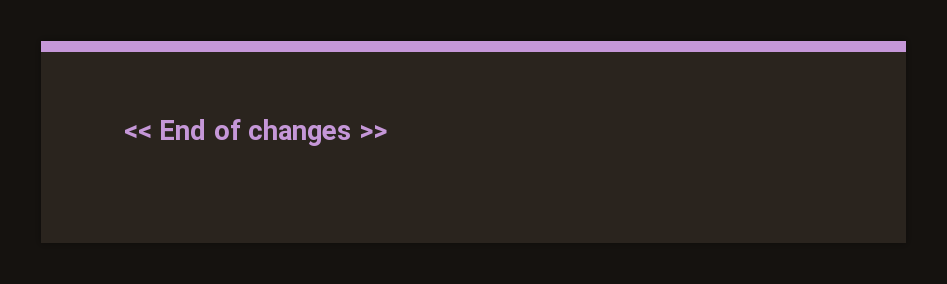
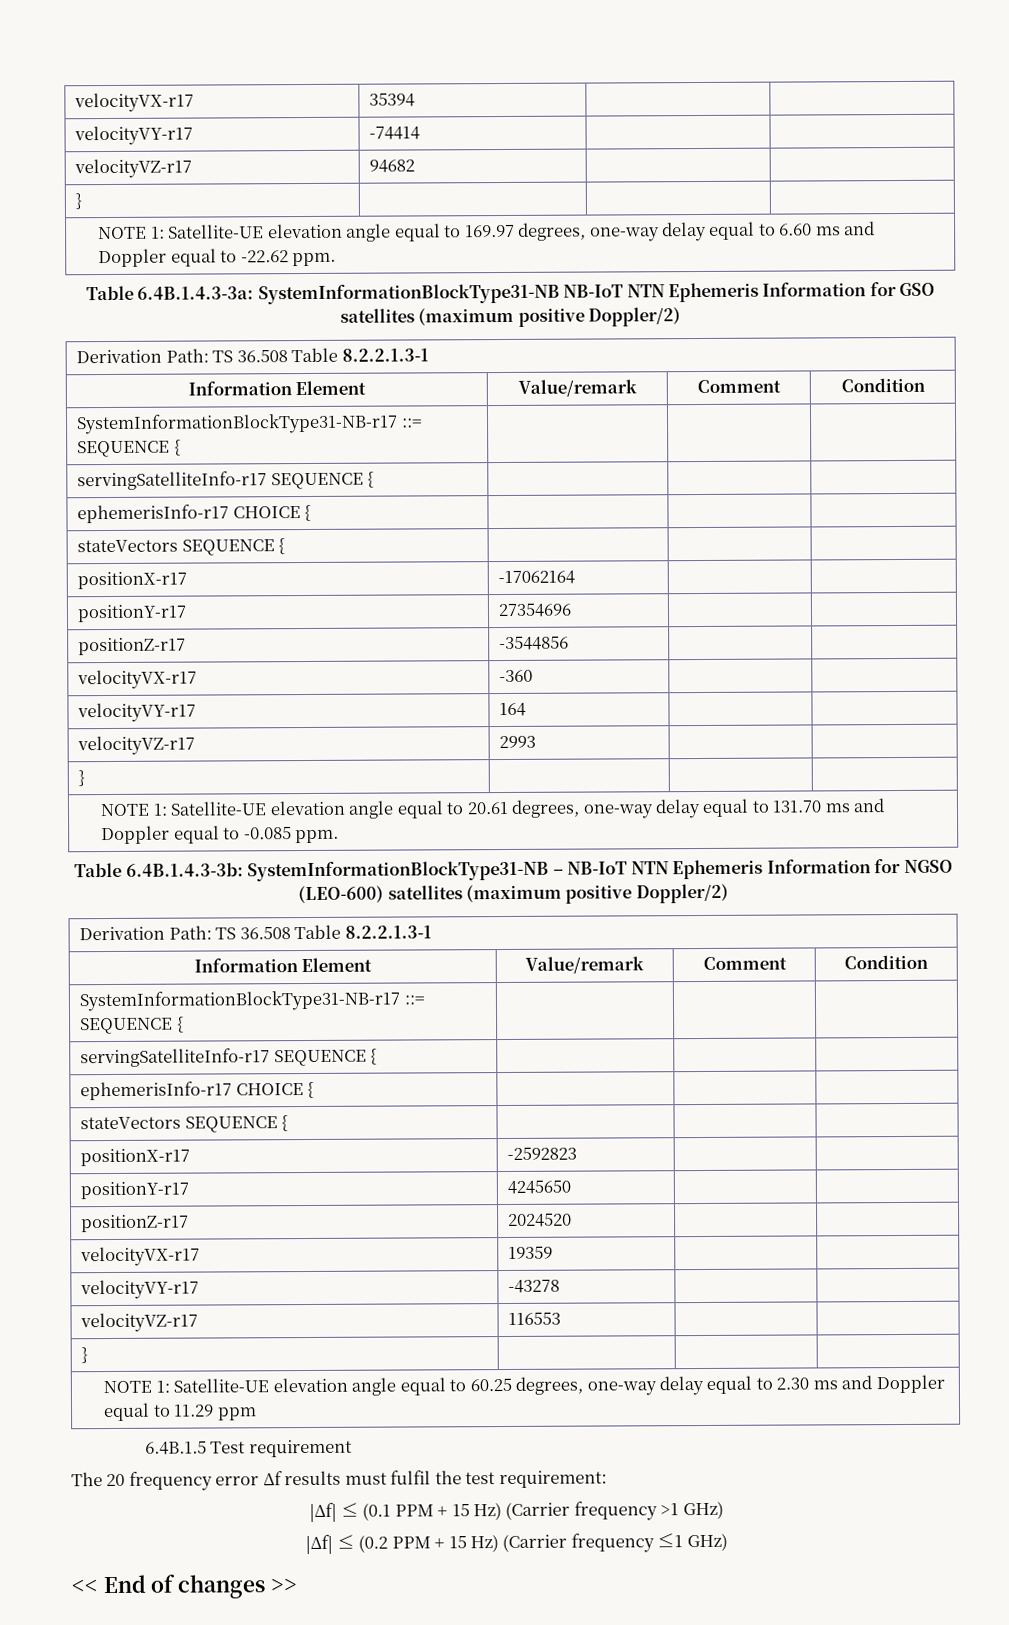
(124, 132) none -> [74,92,195,113] [369,92,416,107] [74,125,194,146] [369,126,421,140] [74,158,193,179] [369,159,416,173] [75,193,83,210] [98,221,876,242] [98,248,337,268] [85,282,936,305] [339,307,682,327] [76,347,429,364] [187,380,367,396] [517,379,637,397] [697,379,781,394] [840,377,925,393] [76,413,423,435] [77,439,181,458] [77,471,375,491] [77,504,312,524] [77,538,286,556] [77,571,188,590] [498,570,576,585] [77,604,188,623] [498,602,573,618] [78,637,187,656] [499,635,570,651] [77,669,198,690] [499,669,534,683] [77,702,197,723] [499,702,527,717] [77,735,196,756] [499,735,537,749] [78,770,86,787] [100,798,886,819] [101,825,340,845] [74,858,953,882] [298,883,729,904] [79,924,432,941] [193,957,373,973] [525,956,644,974] [702,956,787,970] [844,954,928,970] [79,990,425,1012] [80,1016,184,1035] [80,1048,378,1068] [80,1081,315,1101] [80,1115,289,1133] [80,1148,191,1167] [507,1146,578,1160] [80,1181,190,1200] [507,1179,572,1194] [81,1214,190,1233] [508,1212,573,1227] [80,1246,201,1267] [508,1245,554,1259] [80,1279,200,1300] [508,1279,561,1293] [80,1312,199,1333] [508,1311,562,1325] [81,1347,89,1364] [103,1374,945,1396] [103,1402,257,1422] [144,1439,352,1458] [71,1470,607,1491] [309,1500,724,1522] [305,1532,728,1555] velocityVX-r17 | 35394 | | // velocityVY-r17 | -74414 | | // velocityVZ-r17 | 94682 | | // } | | | // NOTE 1: Satellite-UE elevation angle equal to 169.97 degrees, one-way delay equal to 6.60 ms and Doppler equal to -22.62 ppm. // Table 6.4B.1.4.3-3a: SystemInformationBlockType31-NB NB-IoT NTN Ephemeris Information for GSO satellites (maximum positive Doppler/2) // Derivation Path: TS 36.508 Table 8.2.2.1.3-1 // Information Element | Value/remark | Comment | Condition // SystemInformationBlockType31-NB-r17 ::= SEQUENCE { | | | // servingSatelliteInfo-r17 SEQUENCE { | | | // ephemerisInfo-r17 CHOICE { | | | // stateVectors SEQUENCE { | | | // positionX-r17 | -17062164 | | // positionY-r17 | 27354696 | | // positionZ-r17 | -3544856 | | // velocityVX-r17 | -360 | | // velocityVY-r17 | 164 | | // velocityVZ-r17 | 2993 | | // } | | | // NOTE 1: Satellite-UE elevation angle equal to 20.61 degrees, one-way delay equal to 131.70 ms and Doppler equal to -0.085 ppm. // Table 6.4B.1.4.3-3b: SystemInformationBlockType31-NB – NB-IoT NTN Ephemeris Information for NGSO (LEO-600) satellites (maximum positive Doppler/2) // Derivation Path: TS 36.508 Table 8.2.2.1.3-1 // Information Element | Value/remark | Comment | Condition // SystemInformationBlockType31-NB-r17 ::= SEQUENCE { | | | // servingSatelliteInfo-r17 SEQUENCE { | | | // ephemerisInfo-r17 CHOICE { | | | // stateVectors SEQUENCE { | | | // positionX-r17 | -2592823 | | // positionY-r17 | 4245650 | | // positionZ-r17 | 2024520 | | // velocityVX-r17 | 19359 | | // velocityVY-r17 | -43278 | | // velocityVZ-r17 | 116553 | | // } | | | // NOTE 1: Satellite-UE elevation angle equal to 60.25 degrees, one-way delay equal to 2.30 ms and Doppler equal to 11.29 ppm // 6.4B.1.5 Test requirement // The 20 frequency error Δf results must fulfil the test requirement: // |Δf| ≤ (0.1 PPM + 15 Hz) (Carrier frequency >1 GHz) // |Δf| ≤ (0.2 PPM + 15 Hz) (Carrier frequency ≤1 GHz) //

